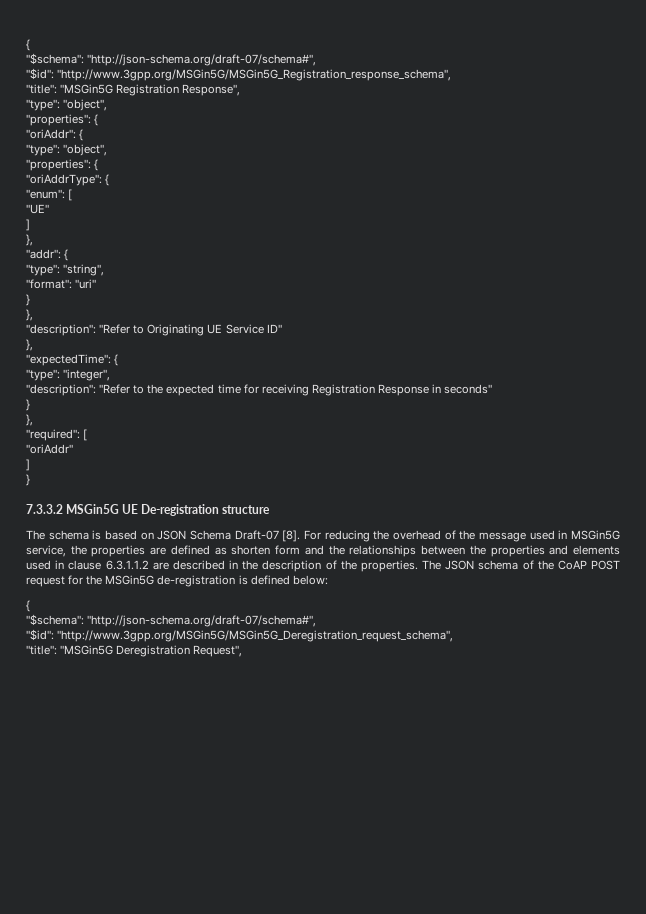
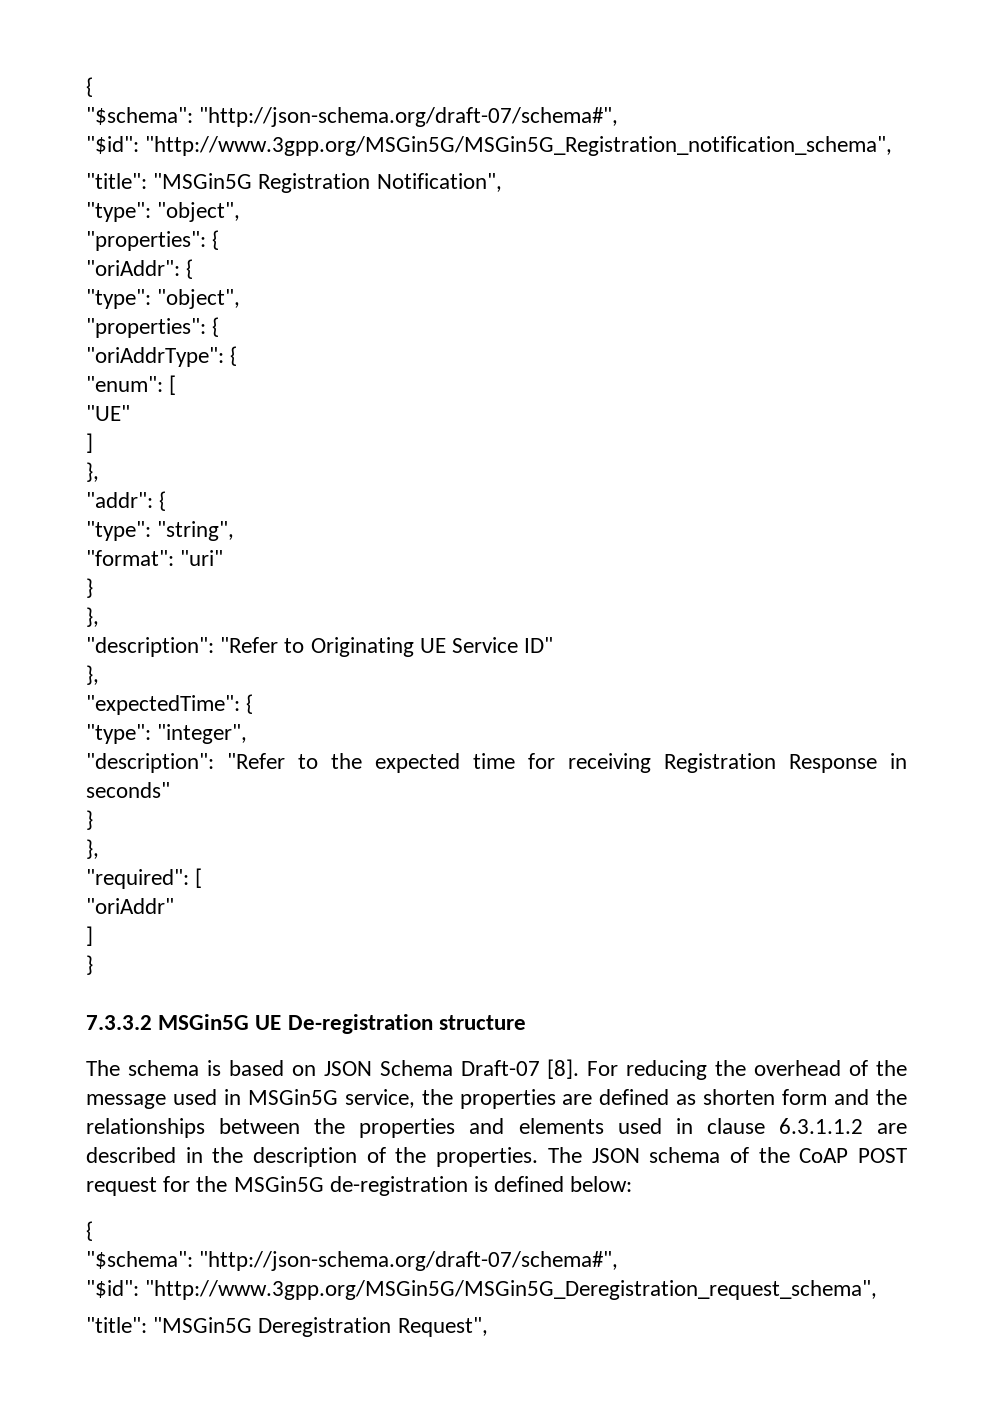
[26,39,30,51] [26,53,317,66] [26,68,452,81] { // "$schema": "http://json-schema.org/draft-07/schema#", // "$id": "http://www.3gpp.org/MSGin5G/MSGin5G_Registration_response_schema", -> [86,77,93,97] [86,107,619,127] [86,136,893,156] { // "$schema": "http://json-schema.org/draft-07/schema#", // "$id": "http://www.3gpp.org/MSGin5G/MSGin5G_Registration_notification_schema",
[182,84,241,96] Response", -> [376,173,502,192] Notification",

